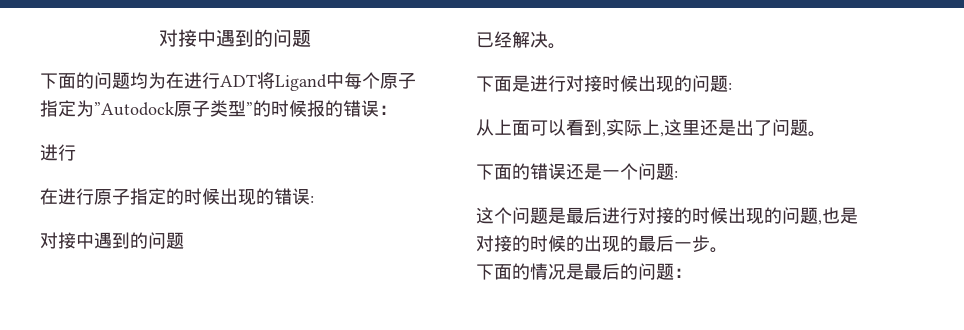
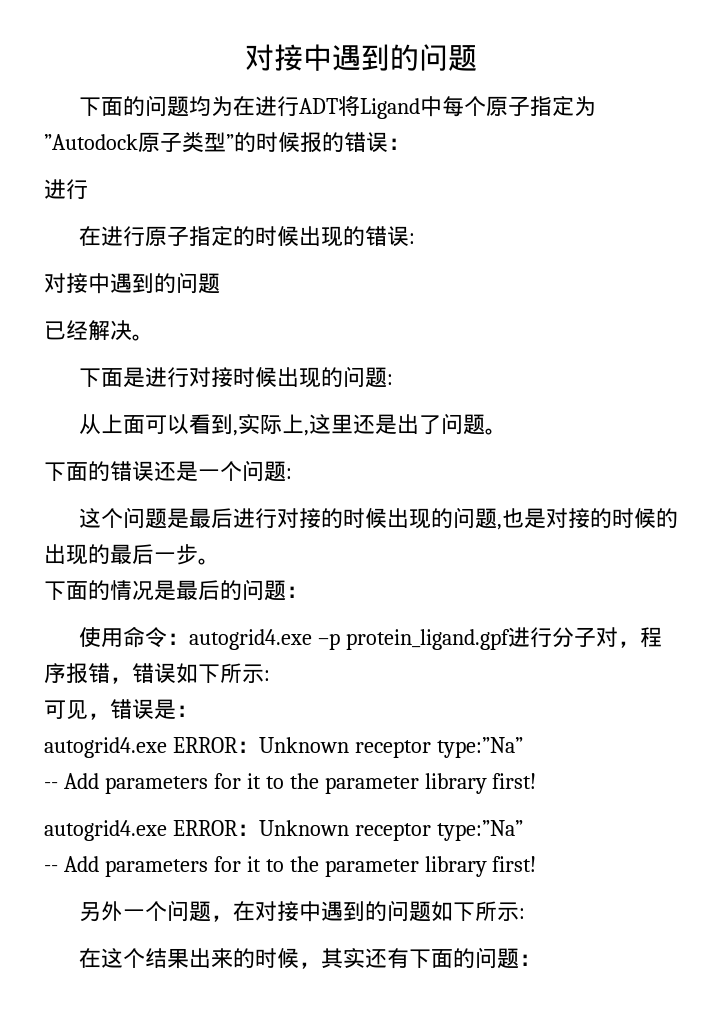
(692, 273) none -> [78,626,662,650] [44,663,270,684] [44,699,198,720] [44,737,523,758] [44,773,537,794] [44,820,523,841] [44,856,537,877] [78,900,525,922] [78,947,541,969] // 使用命令：autogrid4.exe –p protein_ligand.gpf进行分子对，程序报错，错误如下所示: // 可见，错误是： // autogrid4.exe ERROR：Unknown receptor type:”Na” // -- Add parameters for it to the parameter library first! // autogrid4.exe ERROR：Unknown receptor type:”Na” // -- Add parameters for it to the parameter library first! // 另外一个问题，在对接中遇到的问题如下所示: // 在这个结果出来的时候，其实还有下面的问题：

